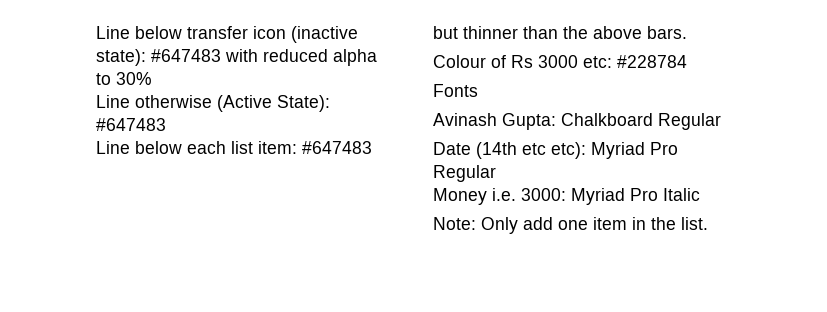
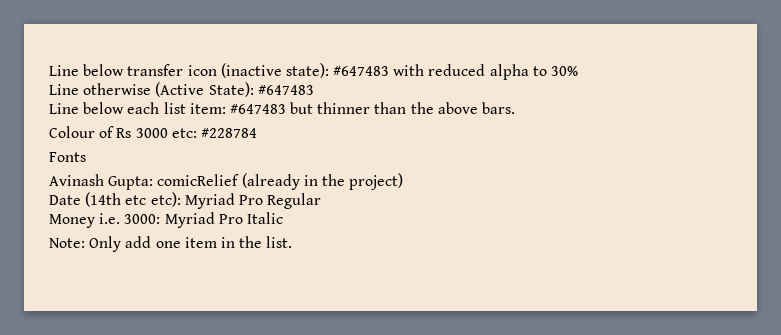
[561,113,721,130] Chalkboard Regular -> [157,173,404,190] comicRelief (already in the project)

